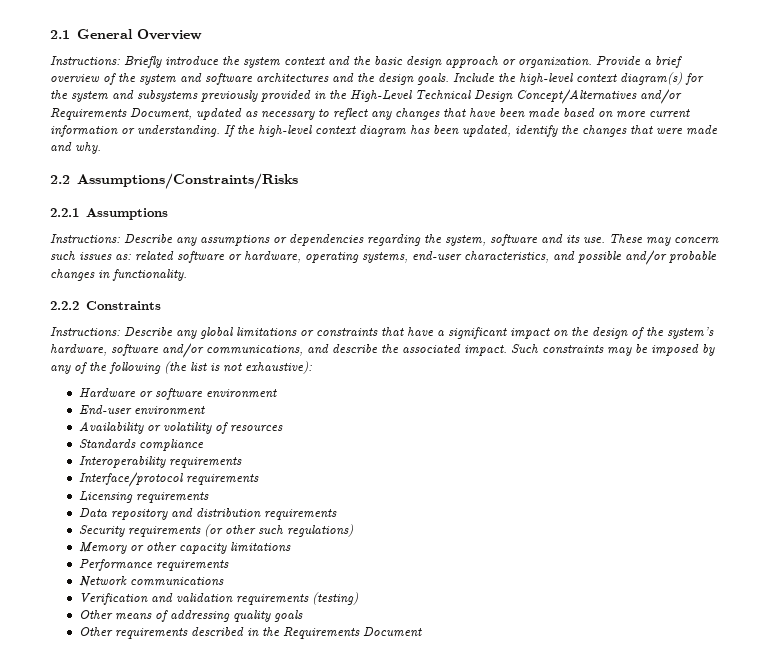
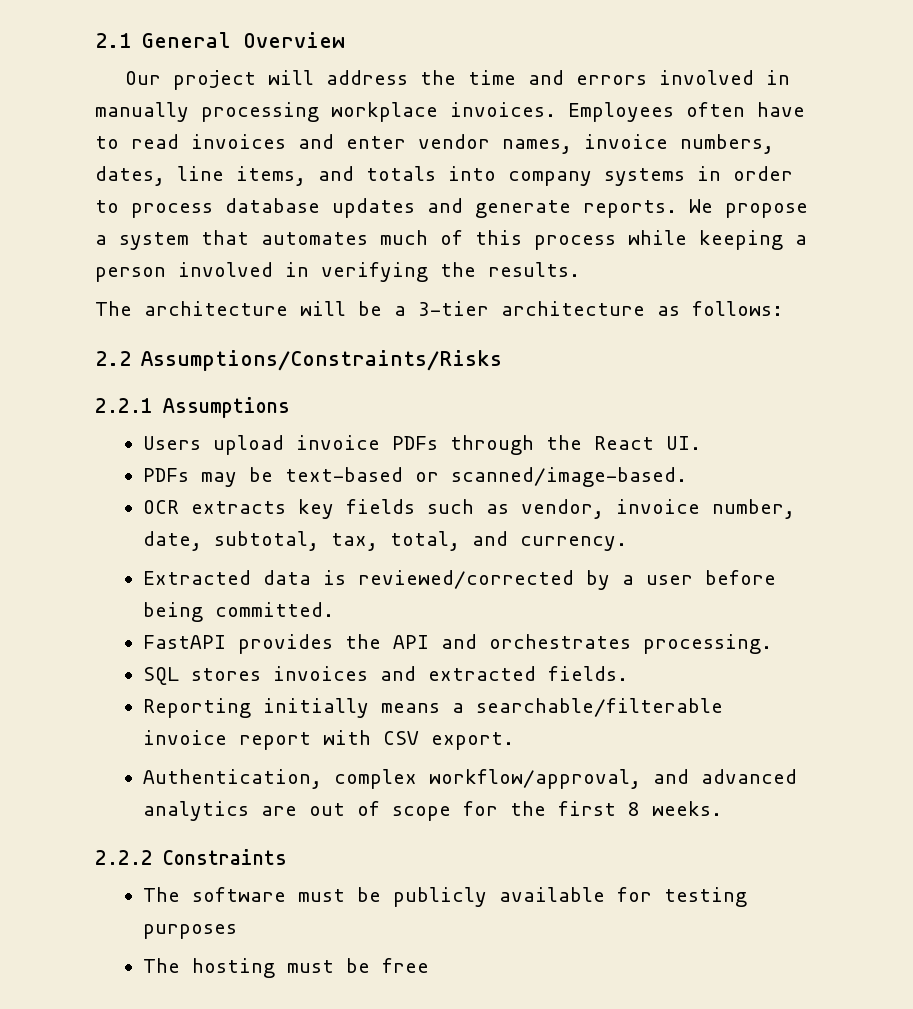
[50,56,682,68] [50,72,704,85] [50,89,682,104] [50,108,690,120] [50,125,718,137] [50,142,101,154] [50,173,298,189] [50,208,168,220] [50,234,719,246] [50,250,717,265] [50,269,187,281] [50,301,161,310] [50,327,714,339] [50,343,715,358] [50,361,312,374] [78,388,277,400] [78,405,205,415] [78,421,283,434] [78,439,204,451] [78,456,242,468] [78,472,259,487] [78,491,209,503] [78,508,337,520] [78,524,353,537] [78,542,291,554] [78,559,229,571] [78,576,224,588] [78,592,358,605] [78,610,303,622] [78,627,422,639] Instructions: Briefly introduce the system context and the basic design approach or organization. Provide a brief overview of the system and software architectures and the design goals. Include the high-level context diagram(s) for the system and subsystems previously provided in the High-Level Technical Design Concept/Alternatives and/or Requirements Document, updated as necessary to reflect any changes that have been made based on more current information or understanding. If the high-level context diagram has been updated, identify the changes that were made and why. // 2.2 Assumptions/Constraints/Risks // 2.2.1 Assumptions // Instructions: Describe any assumptions or dependencies regarding the system, software and its use. These may concern such issues as: related software or hardware, operating systems, end-user characteristics, and possible and/or probable changes in functionality. // 2.2.2 Constraints // Instructions: Describe any global limitations or constraints that have a significant impact on the design of the system’s hardware, software and/or communications, and describe the associated impact. Such constraints may be imposed by any of the following (the list is not exhaustive): // Hardware or software environment // End-user environment // Availability or volatility of resources // Standards compliance // Interoperability requirements // Interface/protocol requirements // Licensing requirements // Data repository and distribution requirements // Security requirements (or other such regulations) // Memory or other capacity limitations // Performance requirements // Network communications // Verification and validation requirements (testing) // Other means of addressing quality goals // Other requirements described in the Requirements Document -> [125,70,791,90] [95,102,805,122] [95,134,774,154] [95,166,793,186] [95,198,808,218] [95,230,807,250] [95,262,580,282] [95,301,783,316] [95,350,503,371] [95,397,291,418] [143,435,702,455] [143,467,688,487] [143,499,796,519] [143,531,628,551] [143,570,777,590] [143,602,335,622] [143,634,773,654] [143,666,629,685] [143,698,724,718] [143,730,515,750] [143,769,798,789] [143,801,723,821] [95,849,288,865] [143,887,748,907] [143,924,238,939] [143,958,430,978] Our project will address the time and errors involved in manually processing workplace invoices. Employees often have to read invoices and enter vendor names, invoice numbers, dates, line items, and totals into company systems in order to process database updates and generate reports. We propose a system that automates much of this process while keeping a person involved in verifying the results. // The architecture will be a 3-tier architecture as follows: // 2.2 Assumptions/Constraints/Risks // 2.2.1 Assumptions // Users upload invoice PDFs through the React UI. // PDFs may be text-based or scanned/image-based. // OCR extracts key fields such as vendor, invoice number, date, subtotal, tax, total, and currency. // Extracted data is reviewed/corrected by a user before being committed. // FastAPI provides the API and orchestrates processing. // SQL stores invoices and extracted fields. // Reporting initially means a searchable/filterable invoice report with CSV export. // Authentication, complex workflow/approval, and advanced analytics are out of scope for the first 8 weeks. // 2.2.2 Constraints // The software must be publicly available for testing purposes // The hosting must be free

